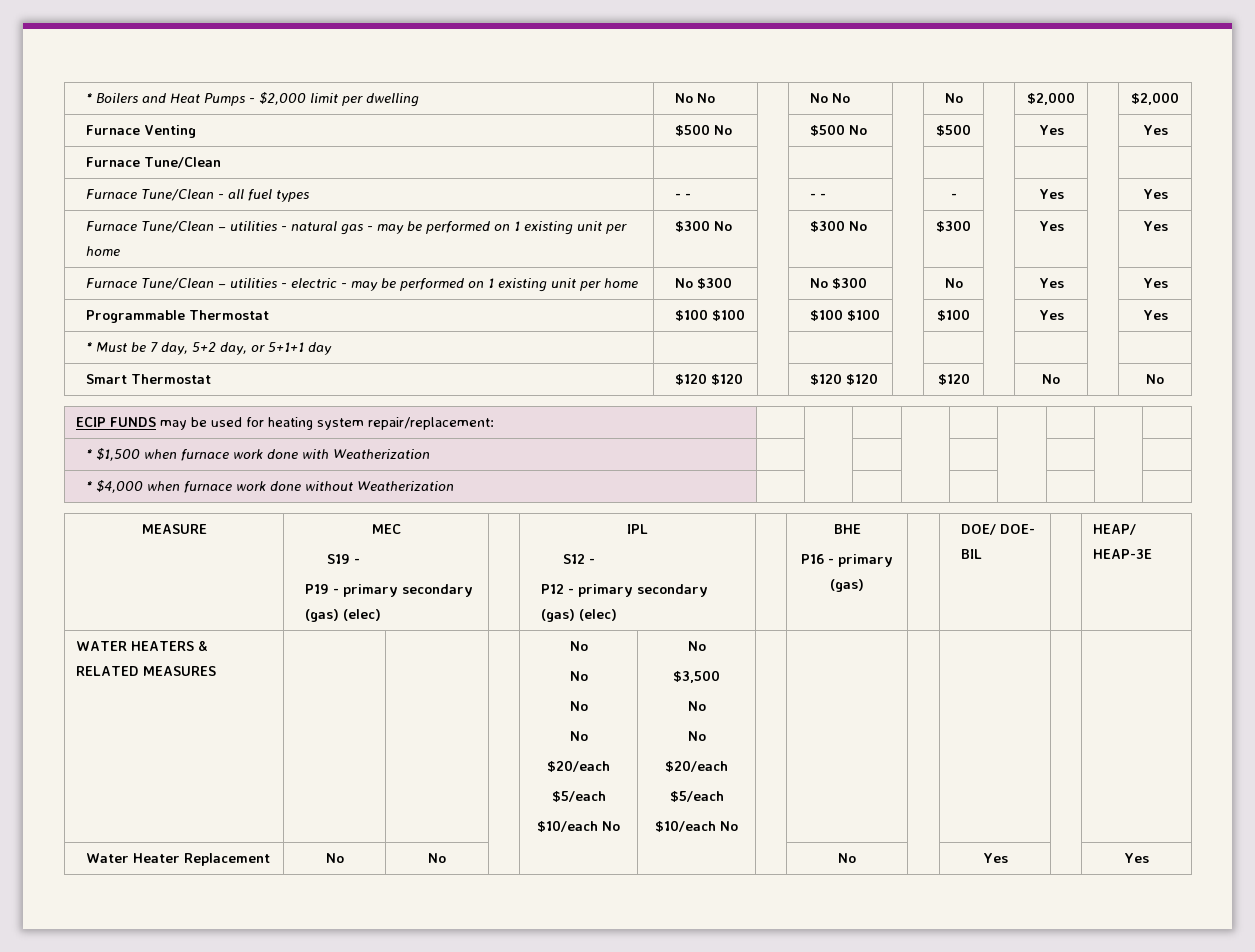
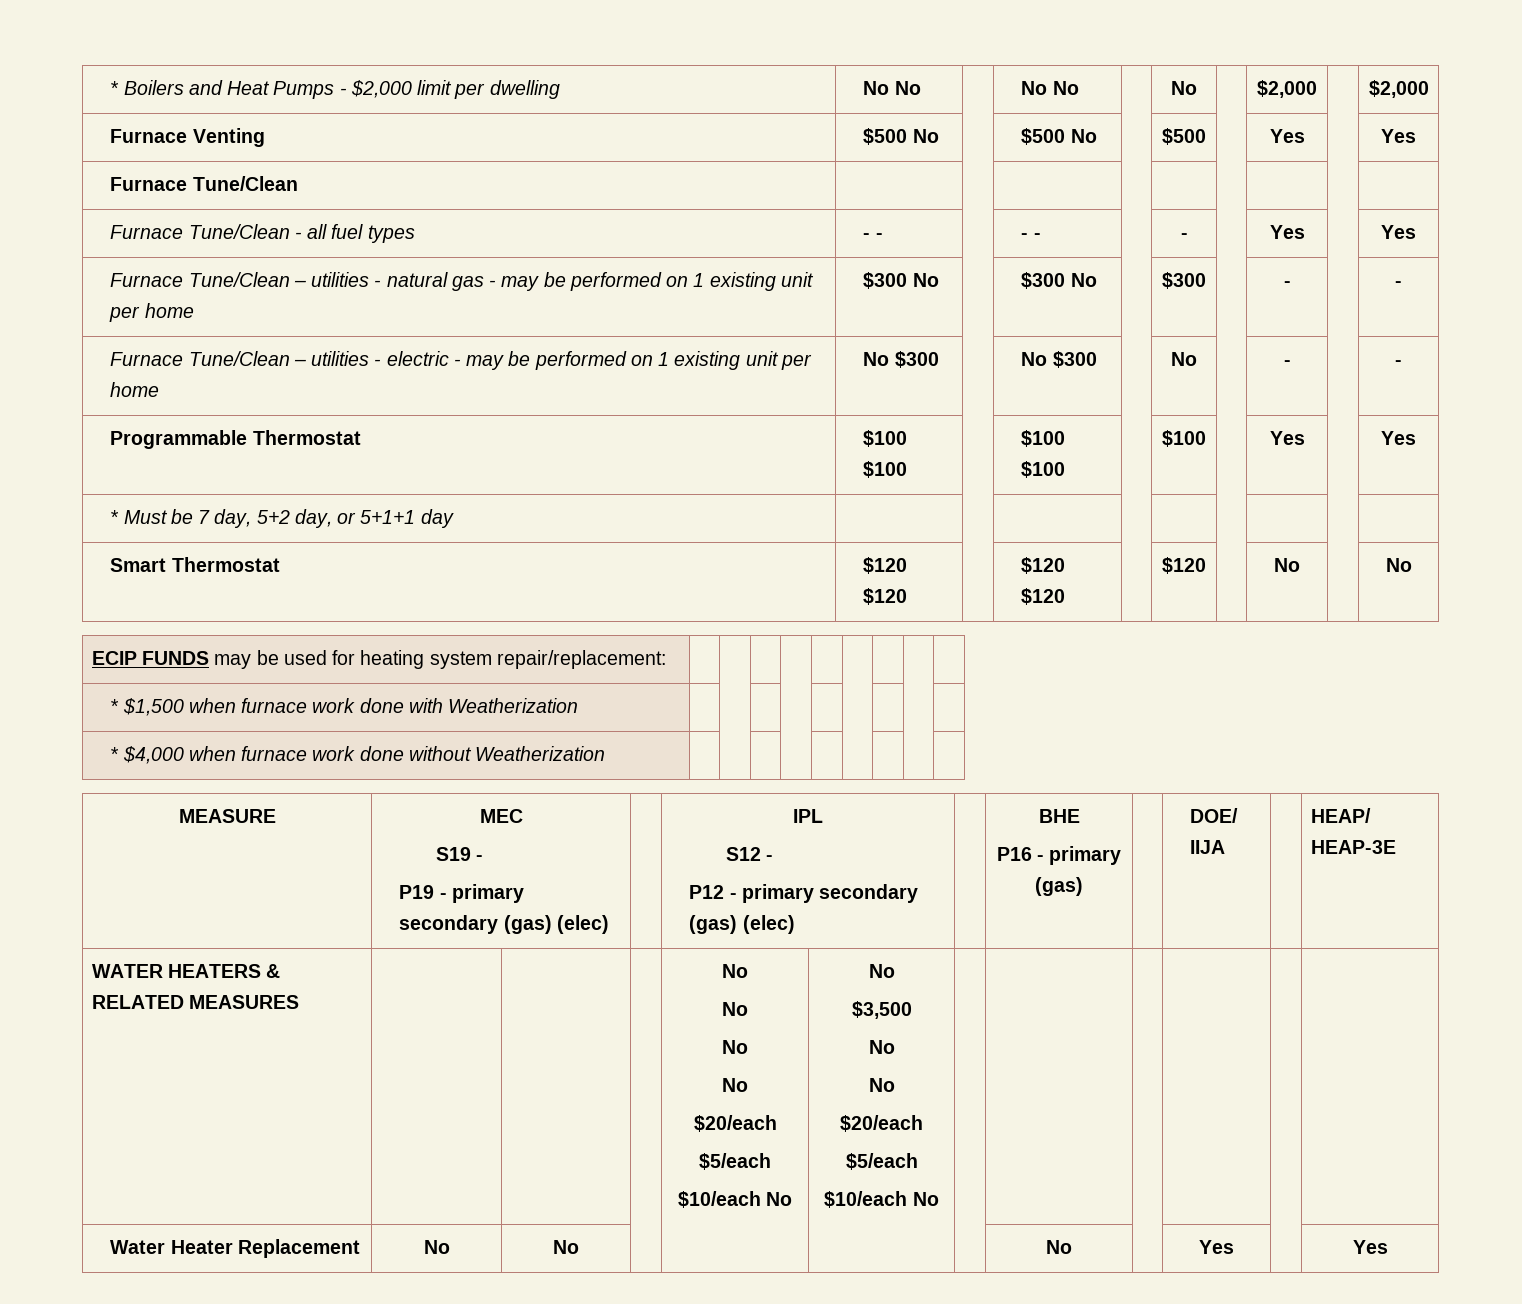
[1038,221,1064,231] [1142,221,1168,231] Yes | | Yes -> [1283,281,1291,287] [1395,281,1402,287] - | | -
[1038,278,1064,288] [1142,278,1168,288] Yes | | Yes -> [1283,360,1291,366] [1395,360,1402,366] - | | -
[1000,524,1036,534] [961,549,983,559] DOE- BIL -> [1190,840,1226,854] IIJA

